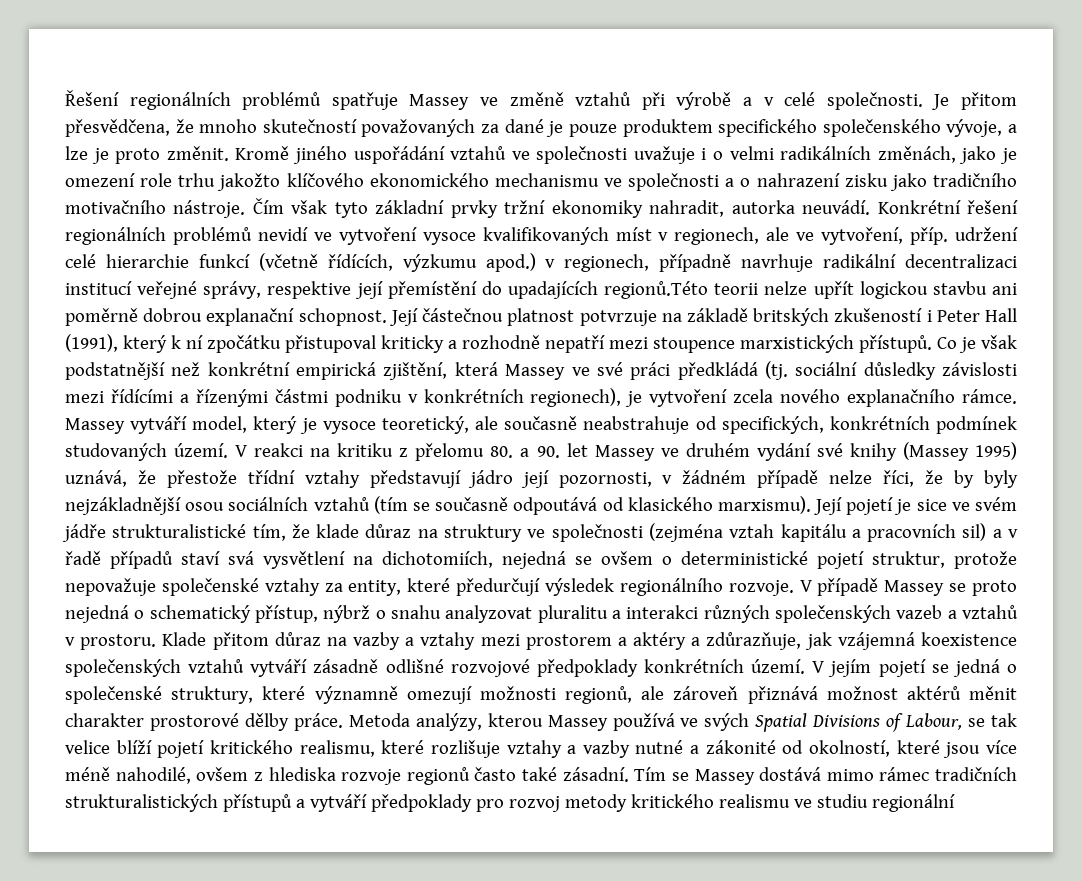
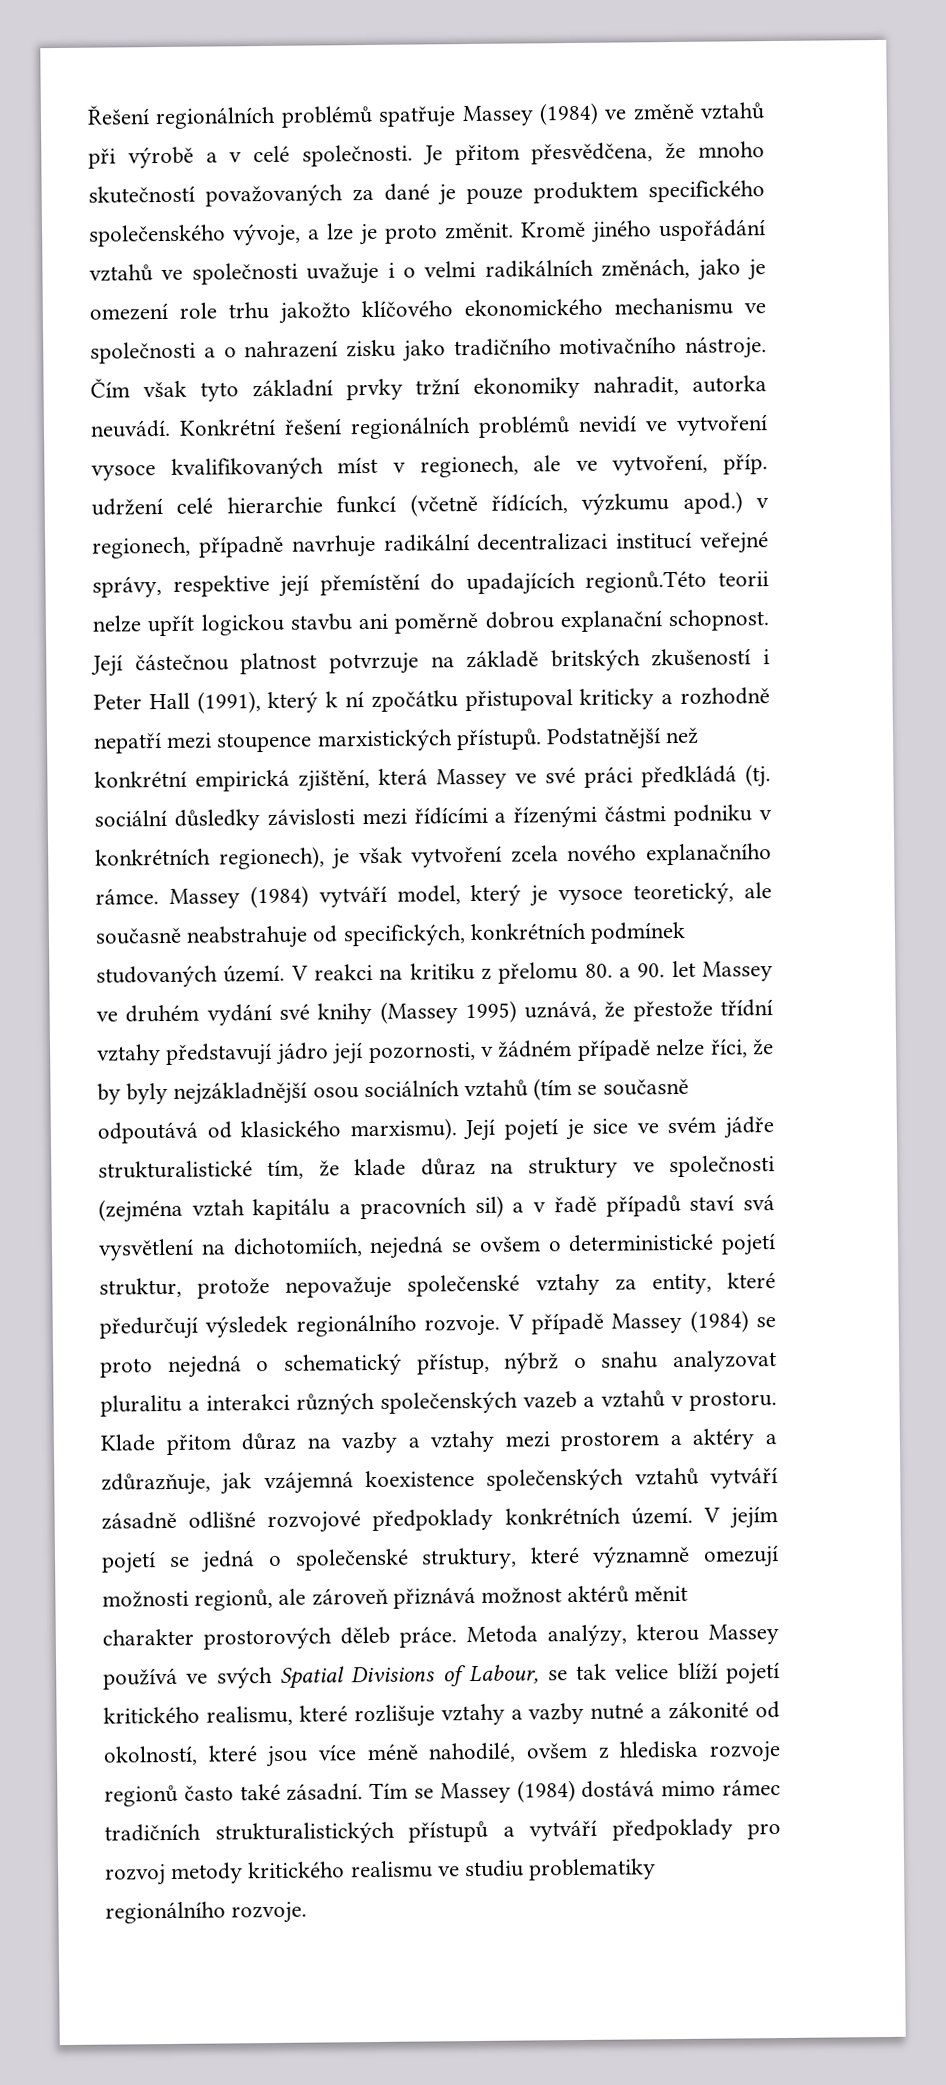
(470, 102) none -> [538,102,599,126] (1984)
[937,335,1017,353] [65,362,165,380] Co je však podstatnější -> [546,727,662,751] Podstatnější
(643, 399) none -> [358,846,403,864] však
(125, 426) none -> [249,885,309,909] (1984)
(945, 588) none -> [689,1310,749,1333] (1984)
[149,713,289,731] prostorové dělby -> [203,1626,390,1650] prostorových děleb
(755, 777) none -> [516,1780,576,1803] (1984)
[871,794,955,812] regionální -> [528,1858,657,1881] [105,1901,308,1924] problematiky regionálního rozvoje.

